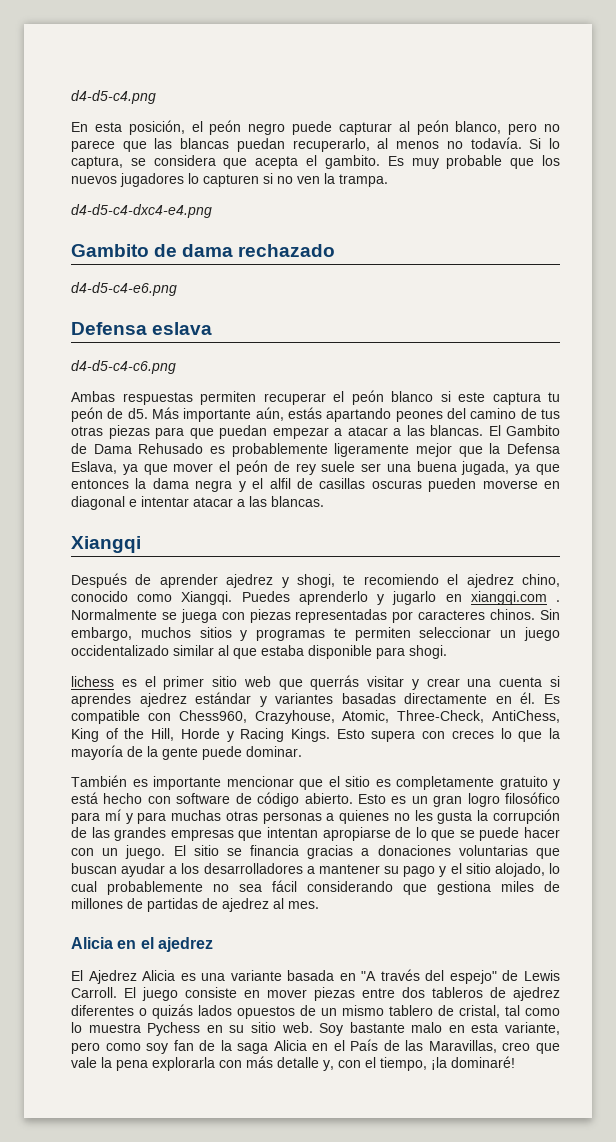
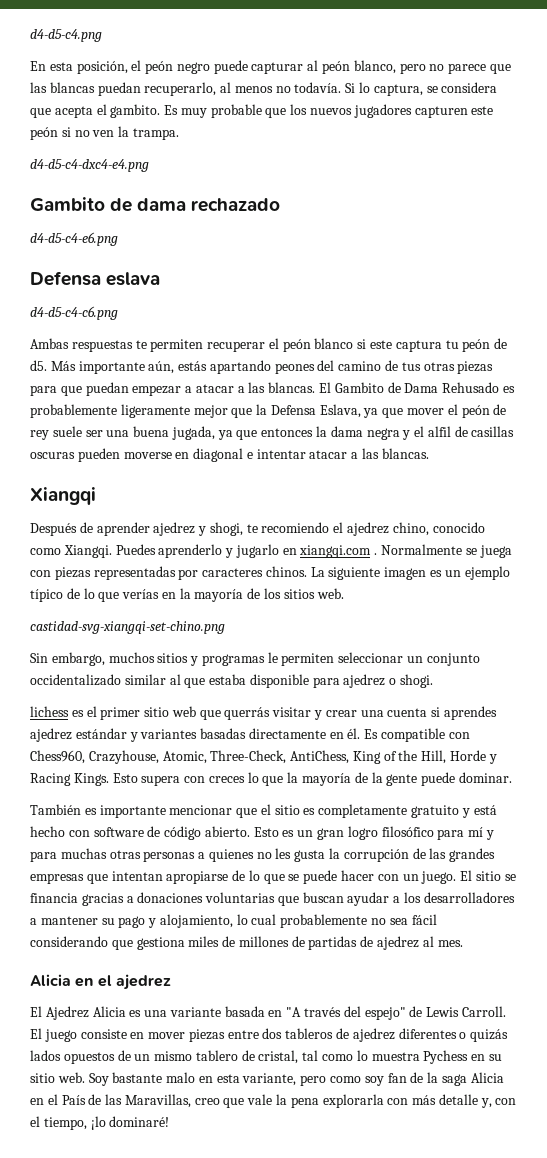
[188,173,259,187] lo capturen -> [414,106,494,118] [30,127,58,140] capturen este peón
(193, 398) none -> [135,340,147,349] te
(536, 614) none -> [310,566,510,580] [30,588,344,602] [30,621,225,634] La siguiente imagen es un ejemplo típico de lo que verías en la mayoría de los sitios web. // castidad-svg-xiangqi-set-chino.png //
[333,628,346,638] te -> [267,652,278,663] le
[524,627,560,641] juego -> [426,653,480,666] conjunto
(405, 653) none -> [343,674,397,688] ajedrez o
[450,863,545,877] el sitio alojado, -> [159,914,233,928] alojamiento,
[431,1057,447,1070] ¡la -> [90,1116,106,1130] ¡lo

